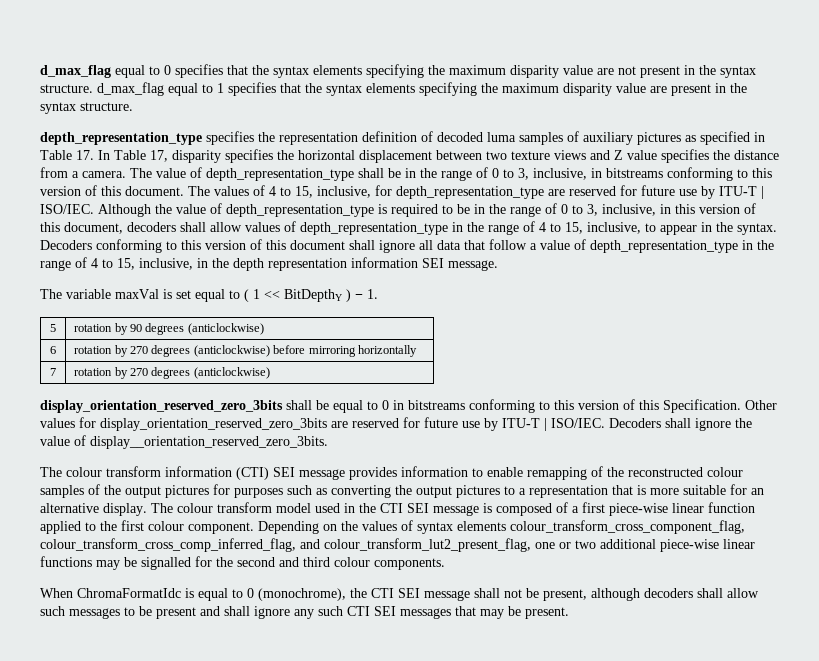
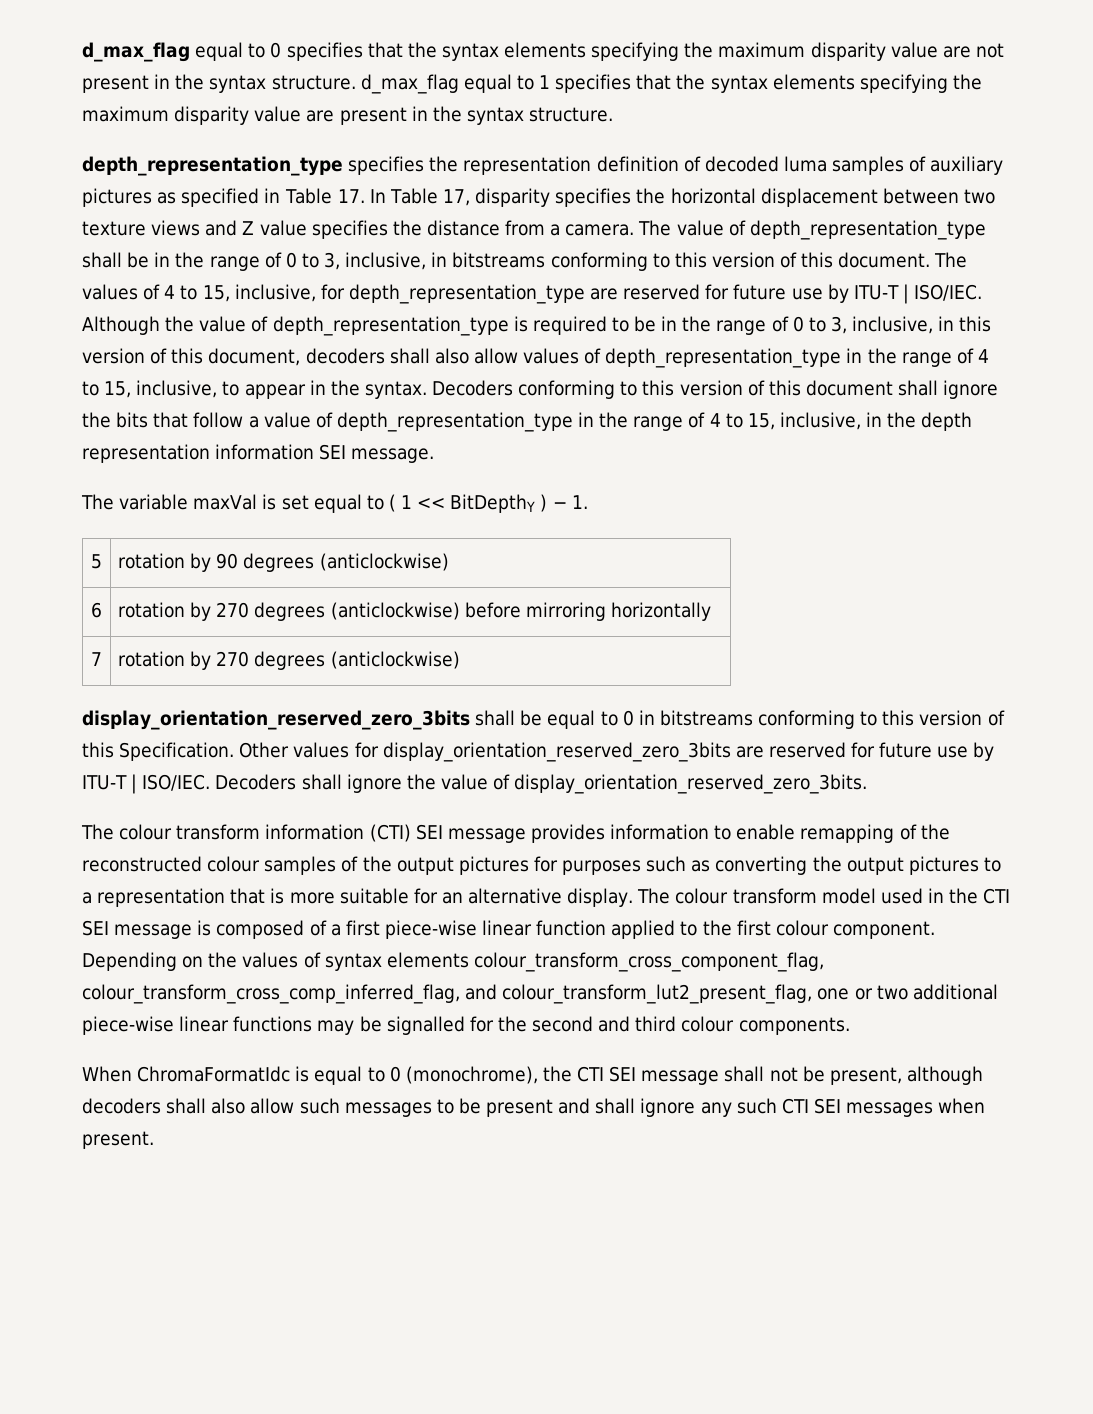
(206, 227) none -> [434,348,469,364] also
[419,240,461,250] all data -> [82,412,149,428] the bits
[90,436,328,449] display__orientation_reserved_zero_3bits. -> [514,774,868,794] display_orientation_reserved_zero_3bits.
(723, 593) none -> [211,1098,246,1114] also
[455,606,521,619] that may be -> [938,1098,986,1114] when

